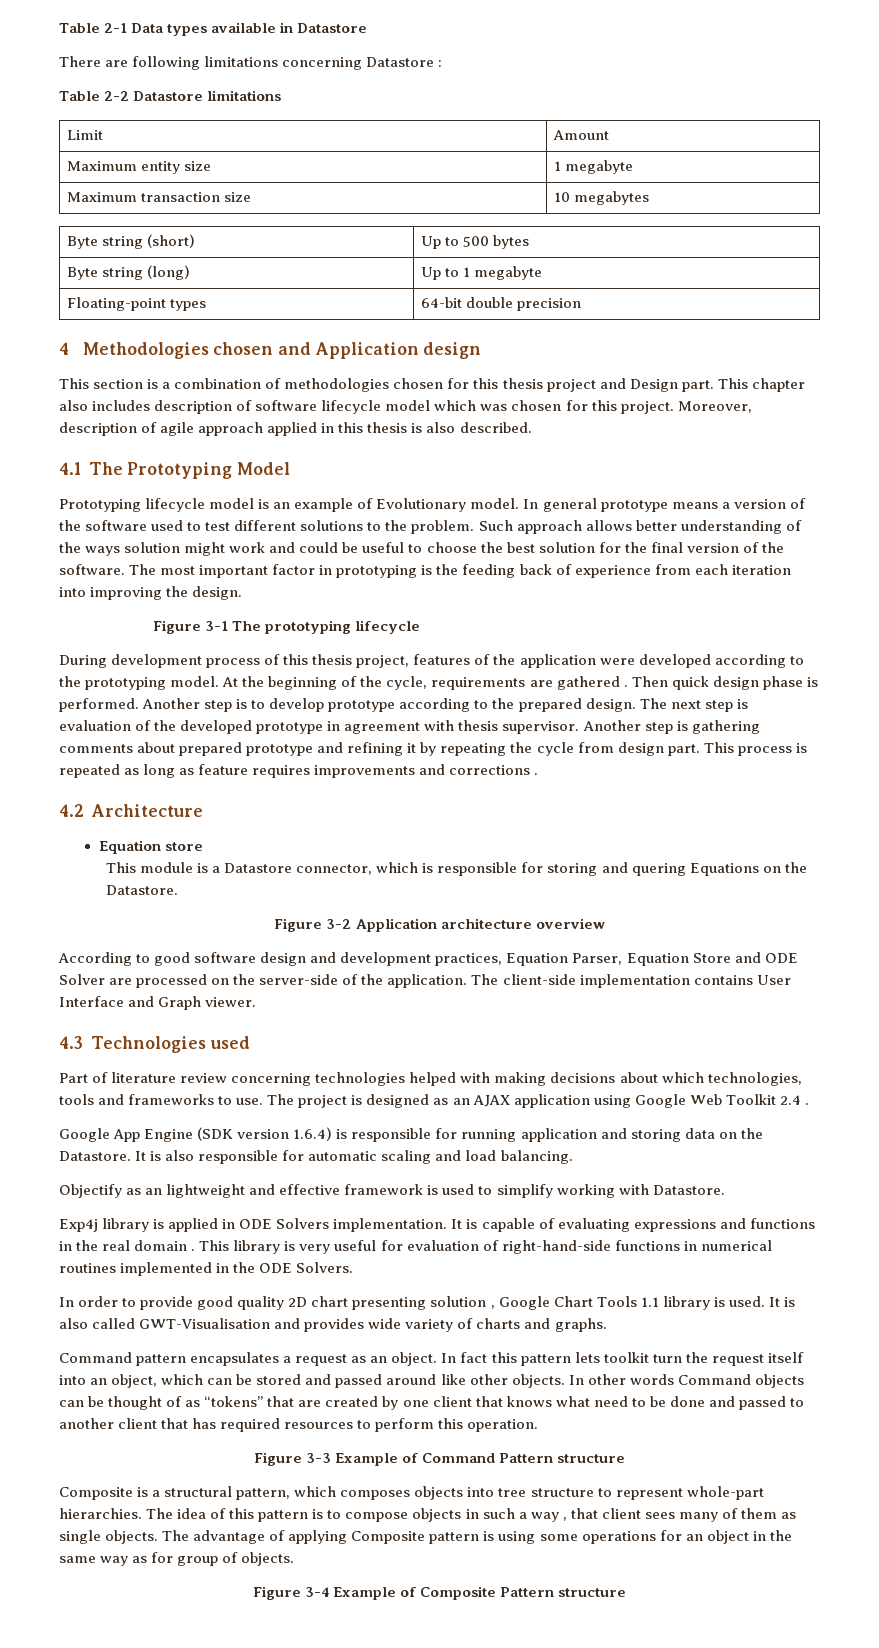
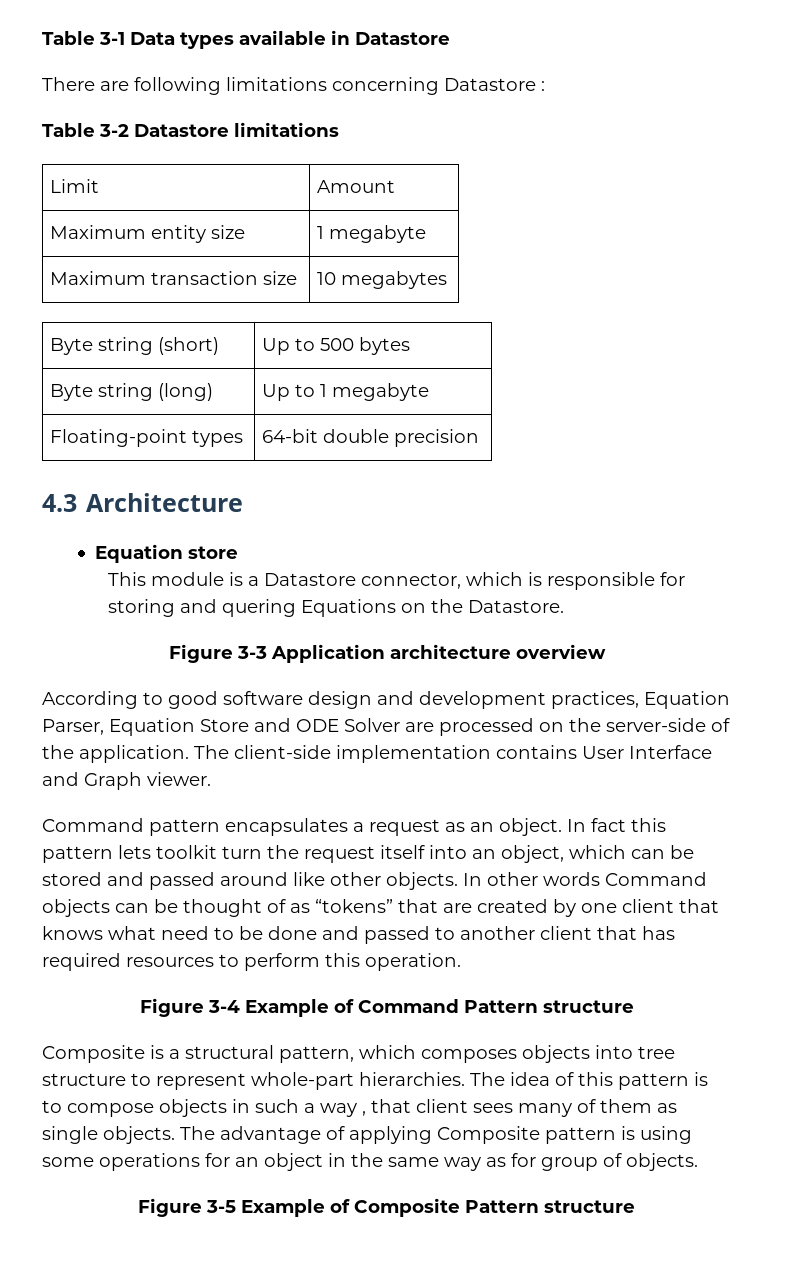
[59,23,128,33] Table 2-1 -> [42,31,125,45] Table 3-1
[104,91,130,101] 2-2 -> [99,124,129,137] 3-2
[59,342,482,359] [59,378,805,392] [59,400,752,414] [59,422,532,436] [59,462,290,479] [59,498,806,512] [59,520,802,534] [59,542,784,556] [59,564,791,578] [59,586,243,600] [152,620,421,634] [59,654,804,668] [59,676,818,690] [59,698,748,712] [59,720,760,734] [59,742,807,756] [59,764,539,778] [59,804,84,817] 4 Methodologies chosen and Application design // This section is a combination of methodologies chosen for this thesis project and Design part. This chapter also includes description of software lifecycle model which was chosen for this project. Moreover, description of agile approach applied in this thesis is also described. // 4.1 The Prototyping Model // Prototyping lifecycle model is an example of Evolutionary model. In general prototype means a version of the software used to test different solutions to the problem. Such approach allows better understanding of the ways solution might work and could be useful to choose the best solution for the final version of the software. The most important factor in prototyping is the feeding back of experience from each iteration into improving the design. // Figure 3-1 The prototyping lifecycle // During development process of this thesis project, features of the application were developed according to the prototyping model. At the beginning of the cycle, requirements are gathered . Then quick design phase is performed. Another step is to develop prototype according to the prepared design. The next step is evaluation of the developed prototype in agreement with thesis supervisor. Another step is gathering comments about prepared prototype and refining it by repeating the cycle from design part. This process is repeated as long as feature requires improvements and corrections . // 4.2 -> [42,494,77,512] 4.3
[326,919,352,929] 3-2 -> [236,646,267,659] 3-3
[59,1036,251,1053] [59,1072,802,1086] [59,1094,809,1108] [59,1127,763,1142] [59,1150,573,1164] [59,1184,725,1198] [59,1218,815,1232] [59,1240,772,1254] [59,1262,354,1276] [59,1296,795,1310] [59,1318,607,1332] // 4.3 Technologies used // Part of literature review concerning technologies helped with making decisions about which technologies, tools and frameworks to use. The project is designed as an AJAX application using Google Web Toolkit 2.4 . // Google App Engine (SDK version 1.6.4) is responsible for running application and storing data on the Datastore. It is also responsible for automatic scaling and load balancing. // Objectify as an lightweight and effective framework is used to simplify working with Datastore. // Exp4j library is applied in ODE Solvers implementation. It is capable of evaluating expressions and functions in the real domain . This library is very useful for evaluation of right-hand-side functions in numerical routines implemented in the ODE Solvers. // In order to provide good quality 2D chart presenting solution , Google Chart Tools 1.1 library is used. It is also called GWT-Visualisation and provides wide variety of charts and graphs. -> (211, 779) none
[305,1453,331,1463] 3-3 -> [207,1000,240,1013] 3-4
[304,1587,329,1597] 3-4 -> [206,1200,236,1213] 3-5

